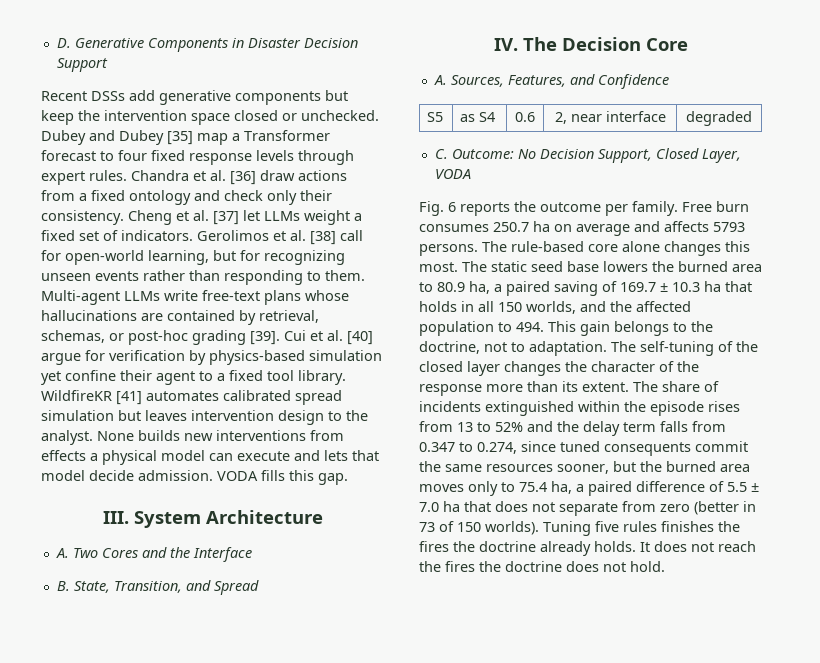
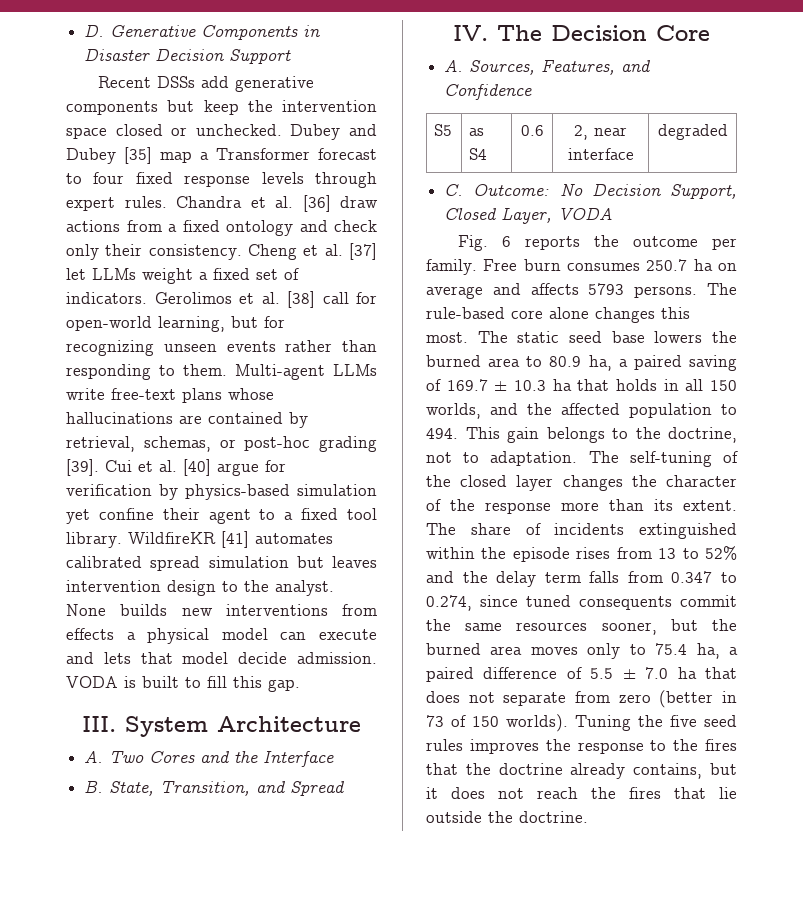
[261,470,285,481] fills -> [124,676,227,688] is built to fill
[595,521,740,532] [419,541,449,552] five rules finishes the fires -> [638,715,737,727] [426,739,737,754] [426,763,458,775] the five seed rules improves the response to the fires that
[594,541,650,552] holds. It -> [633,763,737,779] [426,787,438,799] contains, but it
[479,561,665,572] the doctrine does not hold. -> [674,787,737,799] [426,811,588,823] that lie outside the doctrine.

